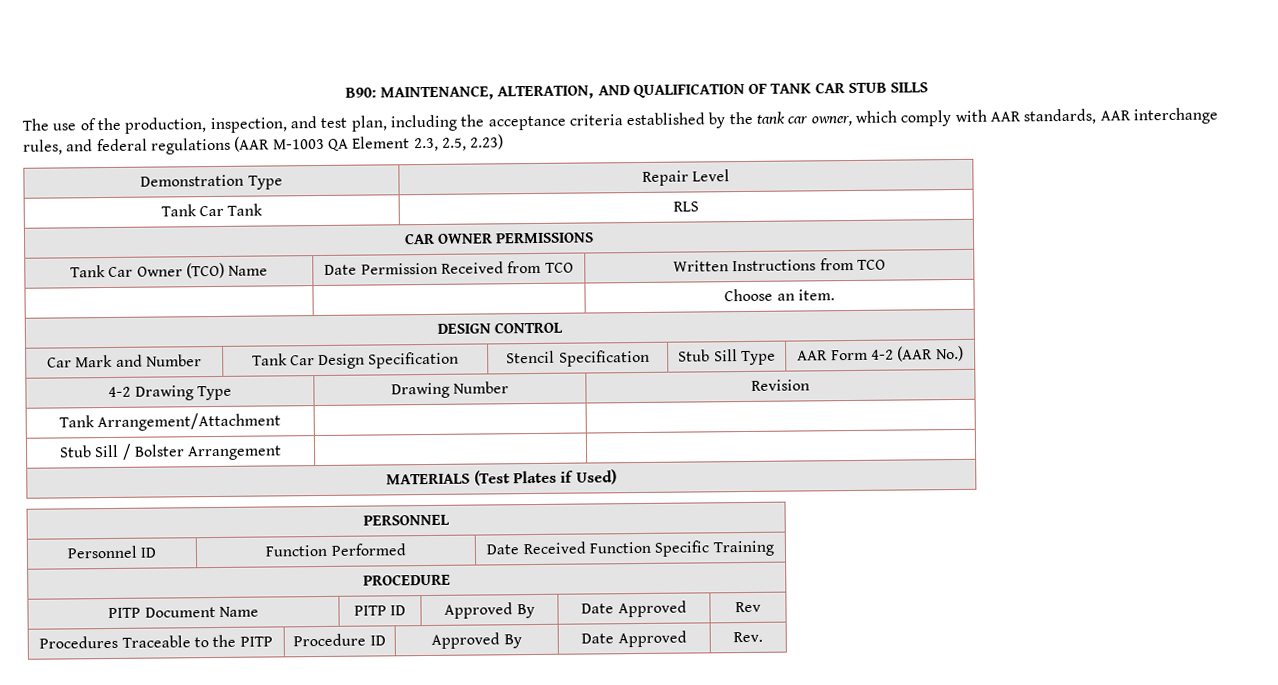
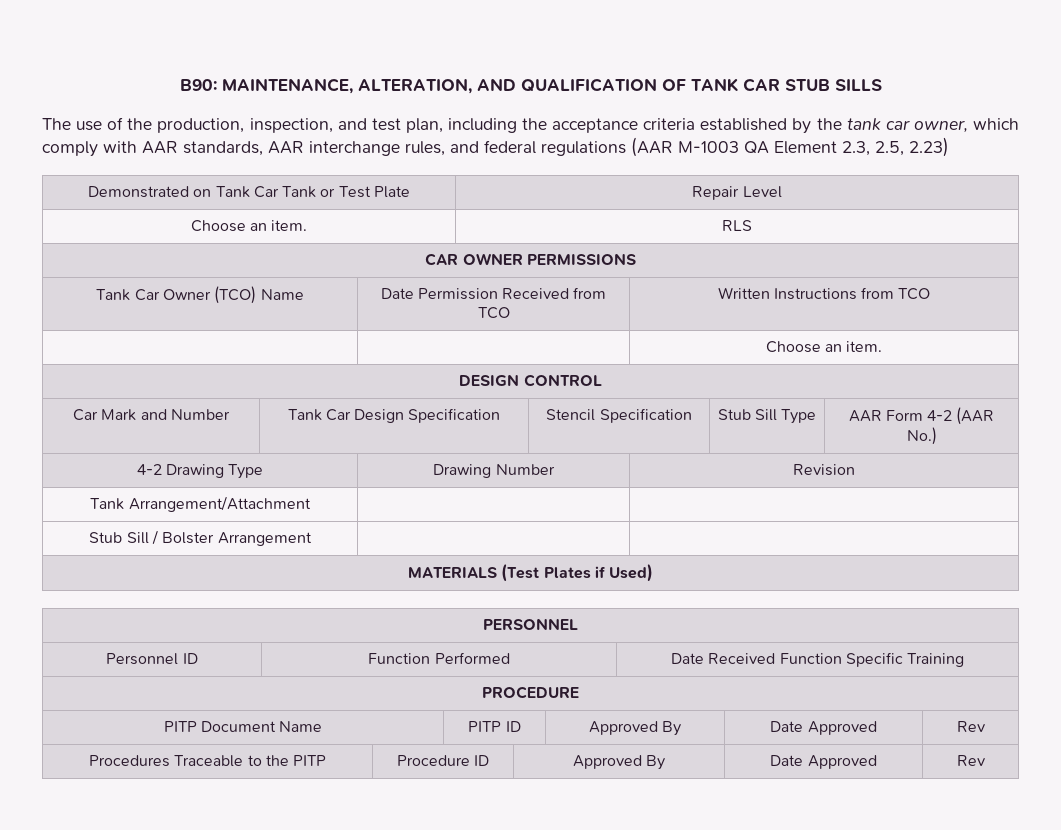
[140,174,283,190] Demonstration Type -> [87,186,411,198] Demonstrated on Tank Car Tank or Test Plate
[160,203,264,217] Tank Car Tank -> [190,220,308,232] Choose an item.
[733,631,763,643] Rev. -> [956,755,985,766] Rev

